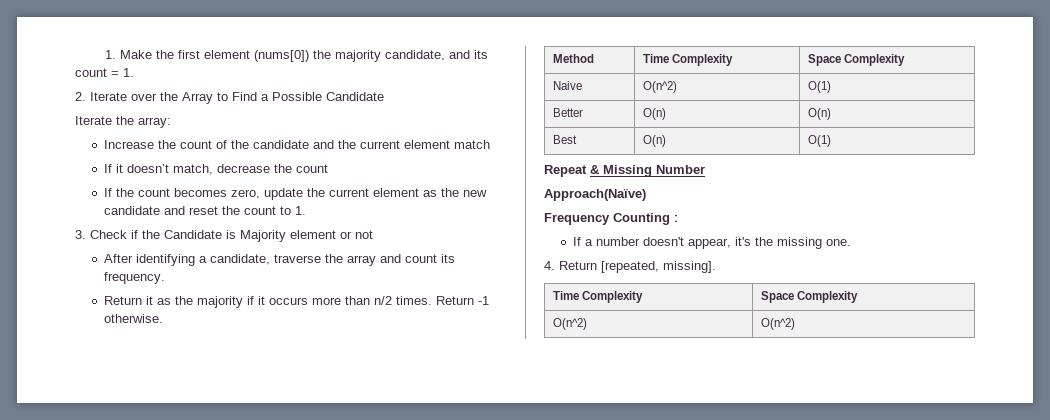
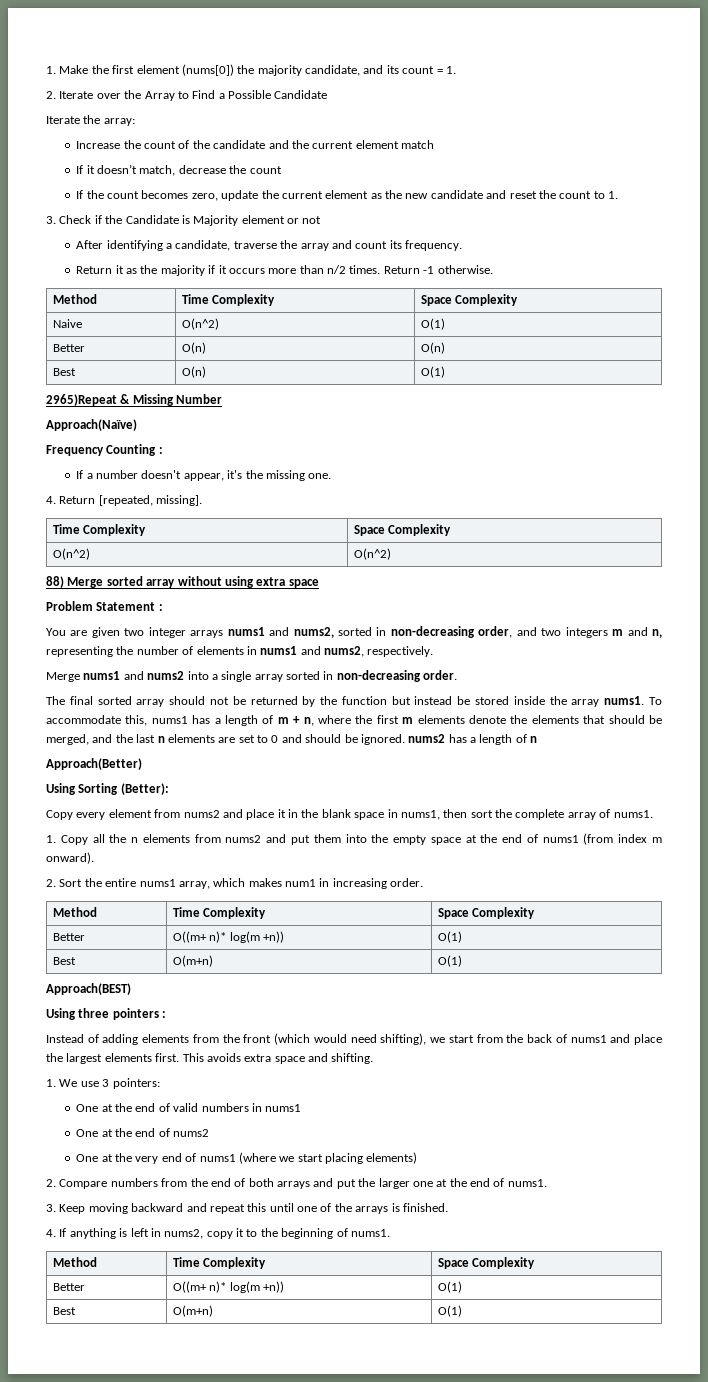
[544,165,587,177] Repeat -> [46,394,117,406] 2965)Repeat
(796, 324) none -> [46,576,319,588] [46,601,163,611] [46,626,663,638] [46,646,434,657] [46,670,458,682] [46,696,662,707] [46,715,662,726] [46,734,538,745] [46,758,142,770] [46,783,169,795] [46,809,653,820] [46,833,662,845] [46,852,94,864] [46,878,424,889] [53,907,98,917] [173,907,267,919] [438,907,536,919] [53,933,86,941] [173,931,285,943] [438,931,463,943] [53,957,77,965] [173,955,214,967] [438,955,463,967] [46,983,131,995] [46,1008,167,1020] [46,1033,662,1045] [46,1053,374,1064] [46,1078,160,1089] [76,1103,302,1112] [76,1128,210,1137] [76,1152,418,1164] [46,1178,547,1189] [46,1203,448,1214] [46,1228,390,1239] [53,1257,98,1267] [173,1257,267,1269] [438,1257,536,1269] [53,1283,86,1291] [173,1281,285,1293] [438,1281,463,1293] [53,1307,77,1315] [173,1305,214,1317] [438,1305,463,1317] // 88) Merge sorted array without using extra space // Problem Statement : // You are given two integer arrays nums1 and nums2, sorted in non-decreasing order, and two integers m and n, representing the number of elements in nums1 and nums2, respectively. // Merge nums1 and nums2 into a single array sorted in non-decreasing order. // The final sorted array should not be returned by the function but instead be stored inside the array nums1. To accommodate this, nums1 has a length of m + n, where the first m elements denote the elements that should be merged, and the last n elements are set to 0 and should be ignored. nums2 has a length of n // Approach(Better) // Using Sorting (Better): // Copy every element from nums2 and place it in the blank space in nums1, then sort the complete array of nums1. // 1. Copy all the n elements from nums2 and put them into the empty space at the end of nums1 (from index m onward). // 2. Sort the entire nums1 array, which makes num1 in increasing order. // Method | Time Complexity | Space Complexity // Better | O((m+ n)* log(m +n)) | O(1) // Best | O(m+n) | O(1) // Approach(BEST) // Using three pointers : // Instead of adding elements from the front (which would need shifting), we start from the back of nums1 and place the largest elements first. This avoids extra space and shifting. // 1. We use 3 pointers: // One at the end of valid numbers in nums1 // One at the end of nums2 // One at the very end of nums1 (where we start placing elements) // 2. Compare numbers from the end of both arrays and put the larger one at the end of nums1. // 3. Keep moving backward and repeat this until one of the arrays is finished. // 4. If anything is left in nums2, copy it to the beginning of nums1. // Method | Time Complexity | Space Complexity // Better | O((m+ n)* log(m +n)) | O(1) // Best | O(m+n) | O(1)

